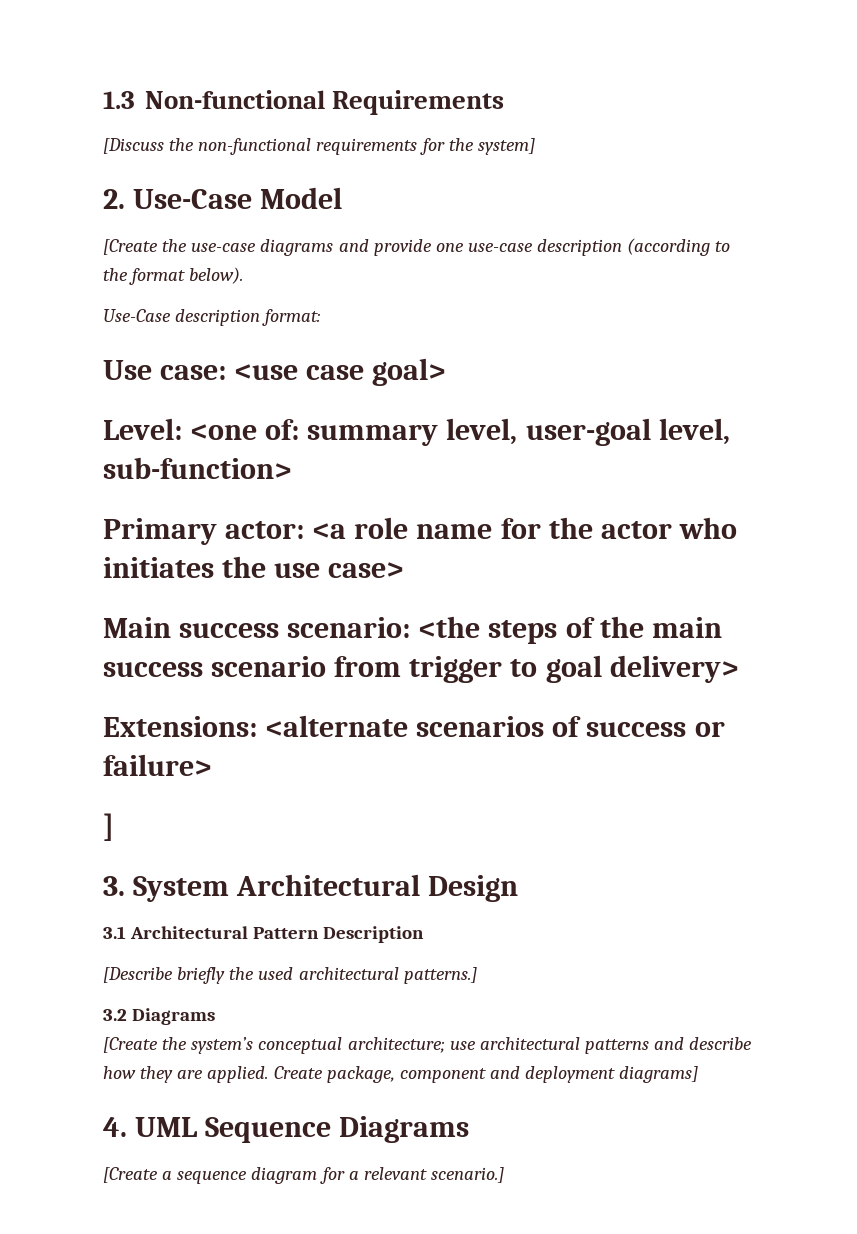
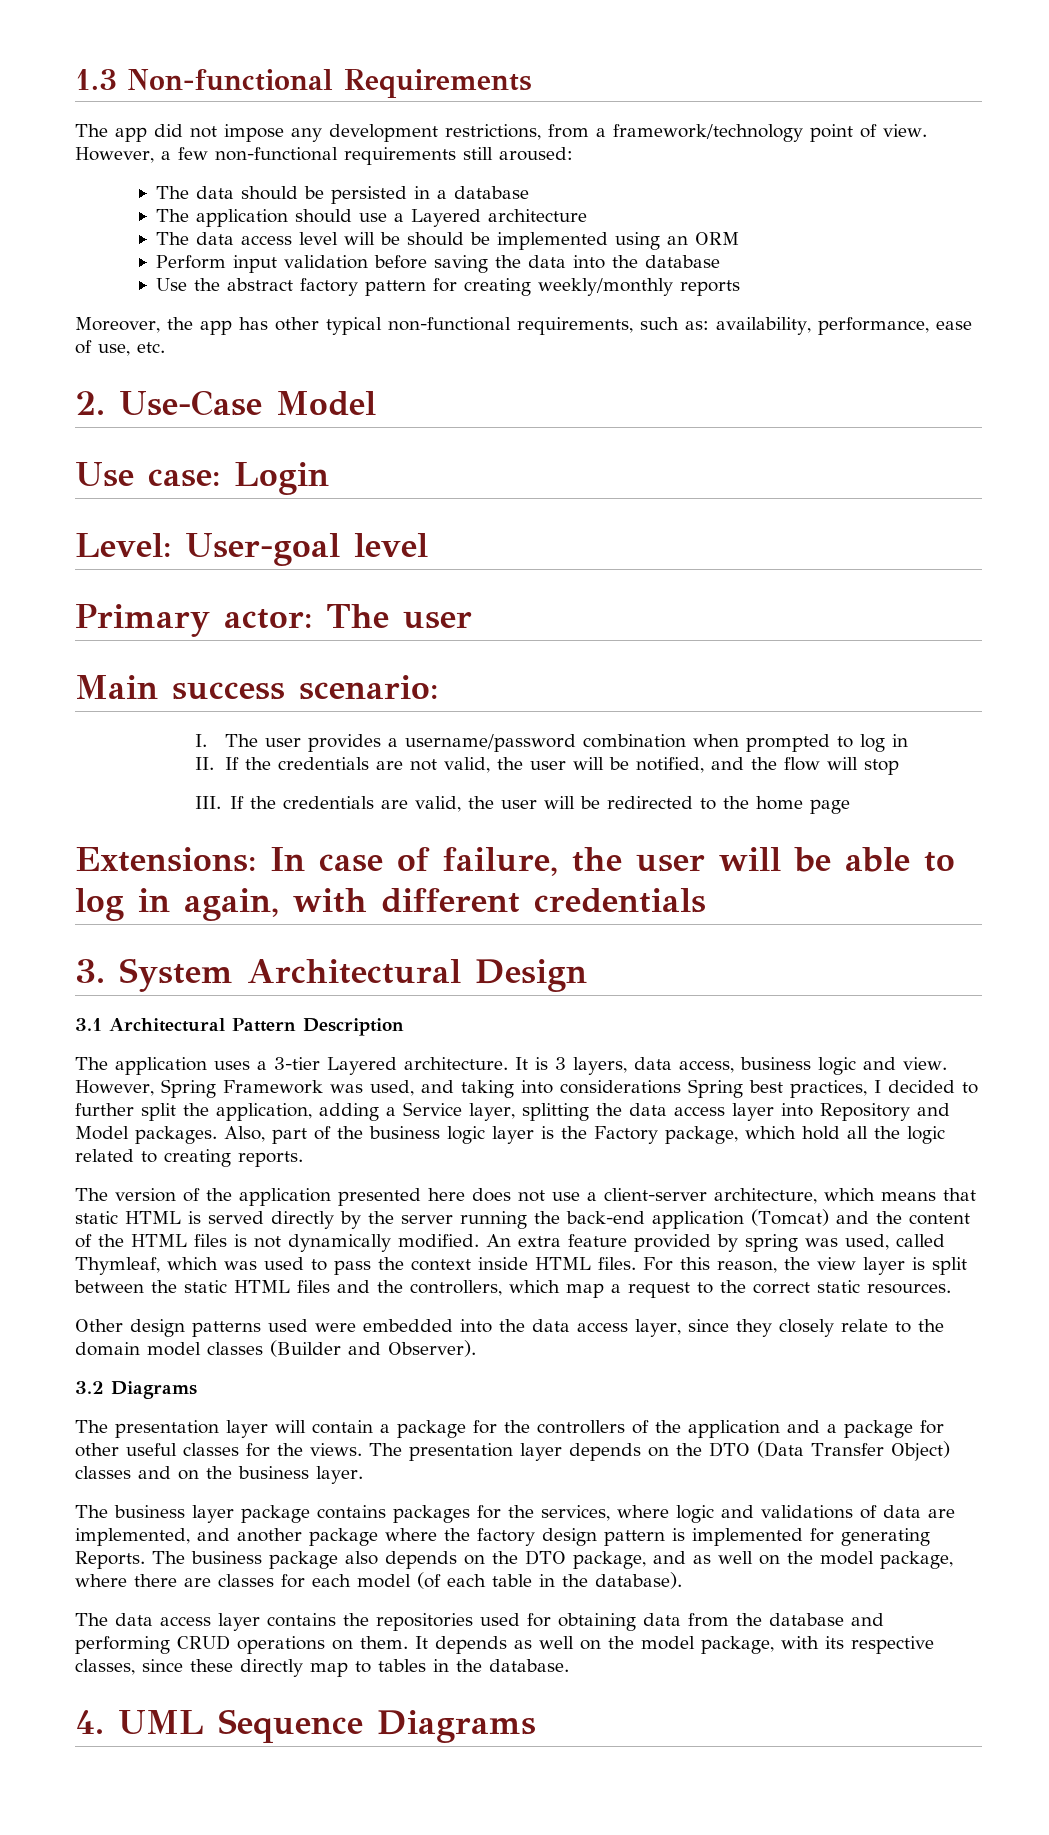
[103,138,535,155] [103,187,343,209] [103,238,731,256] [103,267,244,285] [103,309,321,326] [103,358,447,386] [103,418,730,446] [103,457,292,479] [103,517,737,545] [103,556,405,578] [103,616,722,644] [103,655,739,683] [103,715,725,737] [103,754,212,776] [103,813,114,841] [Discuss the non-functional requirements for the system] // 2. Use-Case Model // [Create the use-case diagrams and provide one use-case description (according to the format below). // Use-Case description format: // Use case: <use case goal> // Level: <one of: summary level, user-goal level, sub-function> // Primary actor: <a role name for the actor who initiates the use case> // Main success scenario: <the steps of the main success scenario from trigger to goal delivery> // Extensions: <alternate scenarios of success or failure> // ] -> [75,124,927,142] [75,147,573,165] [155,186,529,204] [155,209,587,227] [155,232,739,250] [155,255,720,273] [155,278,740,296] [75,317,972,335] [75,340,165,356] [75,390,376,416] [75,462,329,495] [75,533,428,566] [75,604,472,637] [75,675,438,700] [194,734,908,752] [194,757,899,775] [194,796,851,814] [75,847,955,876] [75,888,706,921] The app did not impose any development restrictions, from a framework/technology point of view. However, a few non-functional requirements still aroused: // The data should be persisted in a database // The application should use a Layered architecture // The data access level will be should be implemented using an ORM // Perform input validation before saving the data into the database // Use the abstract factory pattern for creating weekly/monthly reports // Moreover, the app has other typical non-functional requirements, such as: availability, performance, ease of use, etc. // 2. Use-Case Model // Use case: Login // Level: User-goal level // Primary actor: The user // Main success scenario: // I. The user provides a username/password combination when prompted to log in // II. If the credentials are not valid, the user will be notified, and the flow will stop // III. If the credentials are valid, the user will be redirected to the home page // Extensions: In case of failure, the user will be able to log in again, with different credentials
[103,967,477,984] [103,1008,216,1025] [103,1037,753,1054] [103,1066,699,1083] [103,1116,470,1143] [103,1167,504,1184] [Describe briefly the used architectural patterns.] // 3.2 Diagrams // [Create the system’s conceptual architecture; use architectural patterns and describe how they are applied. Create package, component and deployment diagrams] // 4. UML Sequence Diagrams // [Create a sequence diagram for a relevant scenario.] -> [75,1057,947,1075] [75,1079,978,1098] [75,1102,950,1121] [75,1126,945,1144] [75,1149,303,1167] [75,1188,976,1206] [75,1209,970,1229] [75,1234,945,1252] [75,1257,967,1275] [74,1280,951,1298] [75,1319,944,1337] [75,1340,476,1357] [75,1381,197,1399] [75,1420,944,1438] [75,1441,950,1461] [75,1466,363,1484] [75,1505,955,1523] [75,1528,930,1546] [75,1550,953,1569] [75,1572,682,1589] [75,1613,884,1631] [75,1635,934,1654] [75,1659,569,1677] [75,1709,536,1743] The application uses a 3-tier Layered architecture. It is 3 layers, data access, business logic and view. However, Spring Framework was used, and taking into considerations Spring best practices, I decided to further split the application, adding a Service layer, splitting the data access layer into Repository and Model packages. Also, part of the business logic layer is the Factory package, which hold all the logic related to creating reports. // The version of the application presented here does not use a client-server architecture, which means that static HTML is served directly by the server running the back-end application (Tomcat) and the content of the HTML files is not dynamically modified. An extra feature provided by spring was used, called Thymleaf, which was used to pass the context inside HTML files. For this reason, the view layer is split between the static HTML files and the controllers, which map a request to the correct static resources. // Other design patterns used were embedded into the data access layer, since they closely relate to the domain model classes (Builder and Observer). // 3.2 Diagrams // The presentation layer will contain a package for the controllers of the application and a package for other useful classes for the views. The presentation layer depends on the DTO (Data Transfer Object) classes and on the business layer. // The business layer package contains packages for the services, where logic and validations of data are implemented, and another package where the factory design pattern is implemented for generating Reports. The business package also depends on the DTO package, and as well on the model package, where there are classes for each model (of each table in the database). // The data access layer contains the repositories used for obtaining data from the database and performing CRUD operations on them. It depends as well on the model package, with its respective classes, since these directly map to tables in the database. // 4. UML Sequence Diagrams

